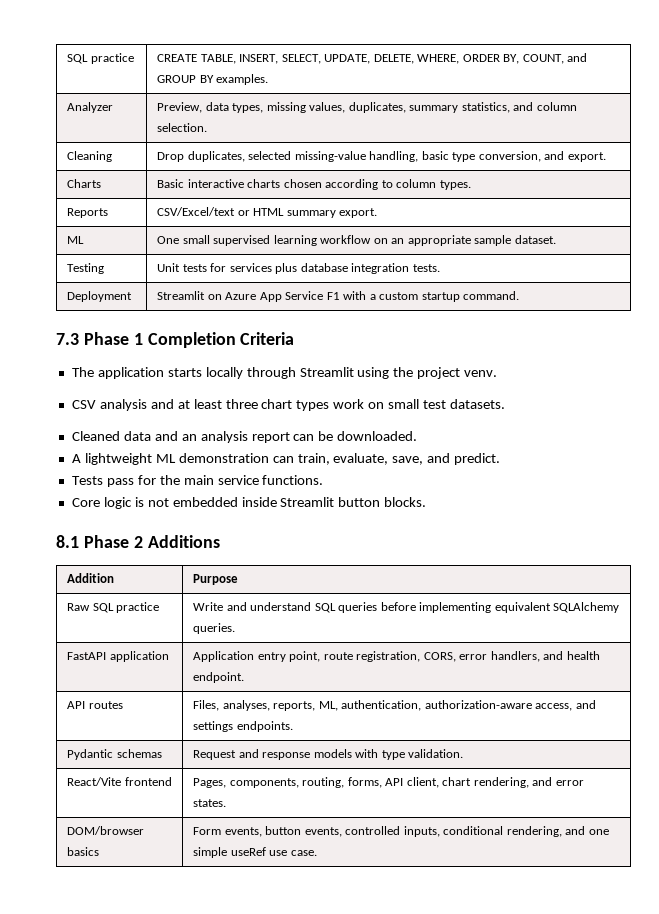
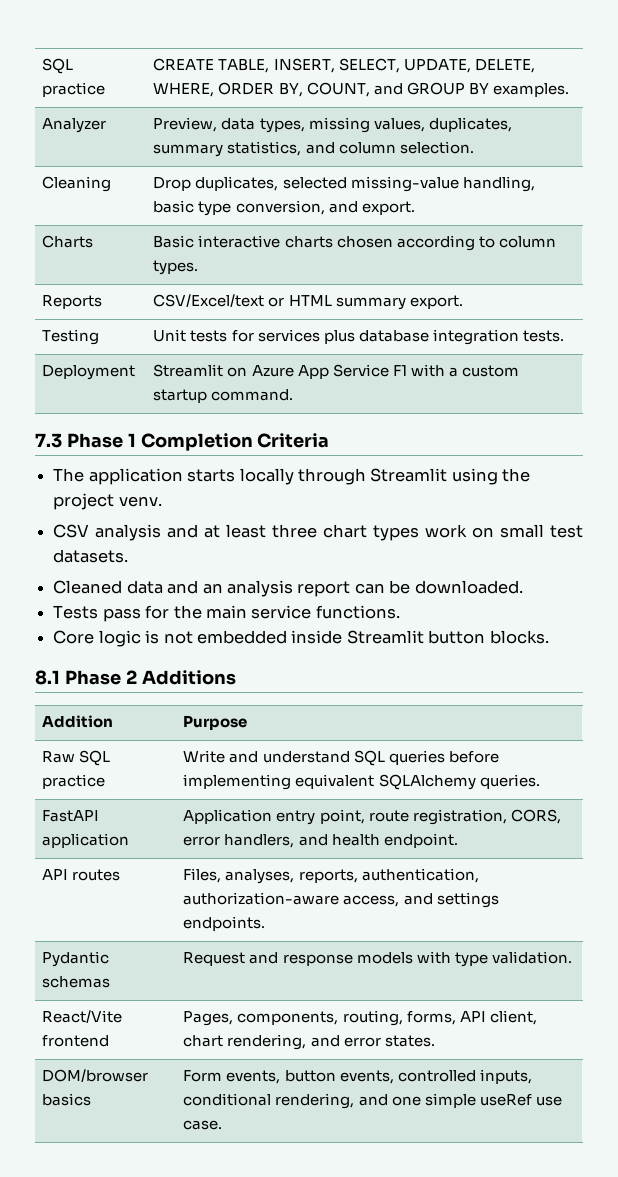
[67,236,85,244] [157,235,556,246] // ML | One small supervised learning workflow on an appropriate sample dataset. -> (463, 302) none
[71,453,501,465] // A lightweight ML demonstration can train, evaluate, save, and predict. -> (523, 587) none
[318,701,338,711] ML, -> (358, 876) none

